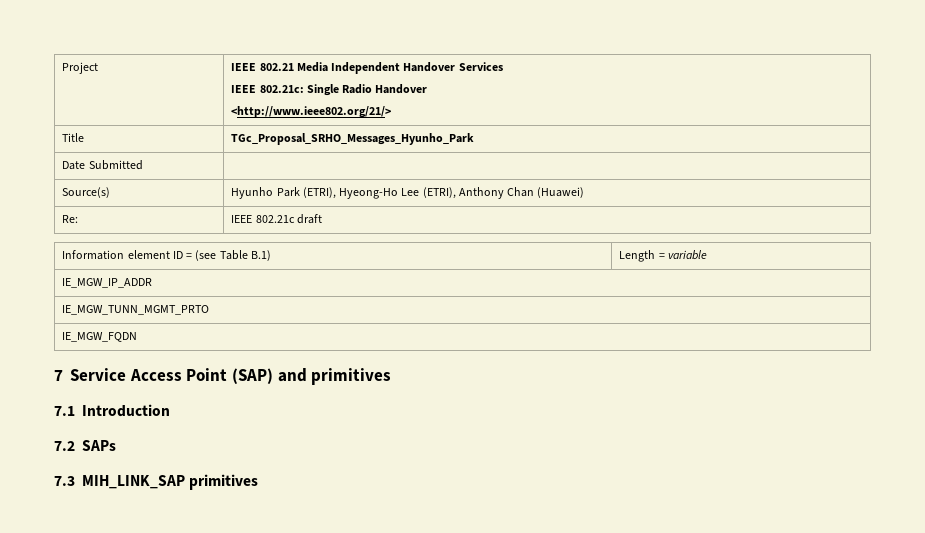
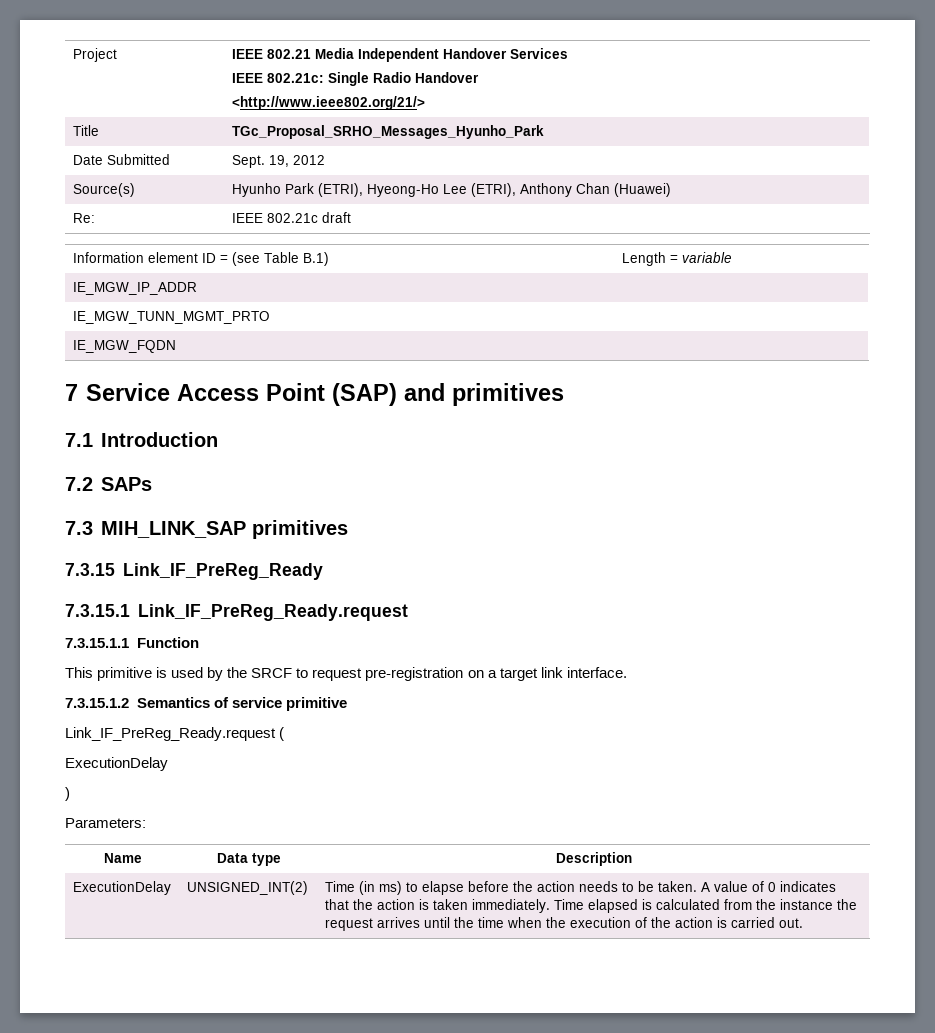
(143, 165) none -> [231,155,325,168] Sept. 19, 2012
(258, 482) none -> [65,563,323,580] [65,604,408,621] [65,637,199,648] [65,667,627,681] [65,697,347,711] [65,727,285,741] [65,757,168,771] [65,787,70,801] [65,818,146,828] [103,853,142,863] [216,853,281,866] [555,852,632,866] [72,881,171,895] [186,881,308,895] [324,881,836,895] [324,899,857,913] [324,917,803,931] // 7.3.15 Link_IF_PreReg_Ready // 7.3.15.1 Link_IF_PreReg_Ready.request // 7.3.15.1.1 Function // This primitive is used by the SRCF to request pre-registration on a target link interface. // 7.3.15.1.2 Semantics of service primitive // Link_IF_PreReg_Ready.request ( // ExecutionDelay // ) // Parameters: // Name | Data type | Description // ExecutionDelay | UNSIGNED_INT(2) | Time (in ms) to elapse before the action needs to be taken. A value of 0 indicates that the action is taken immediately. Time elapsed is calculated from the instance the request arrives until the time when the execution of the action is carried out.

